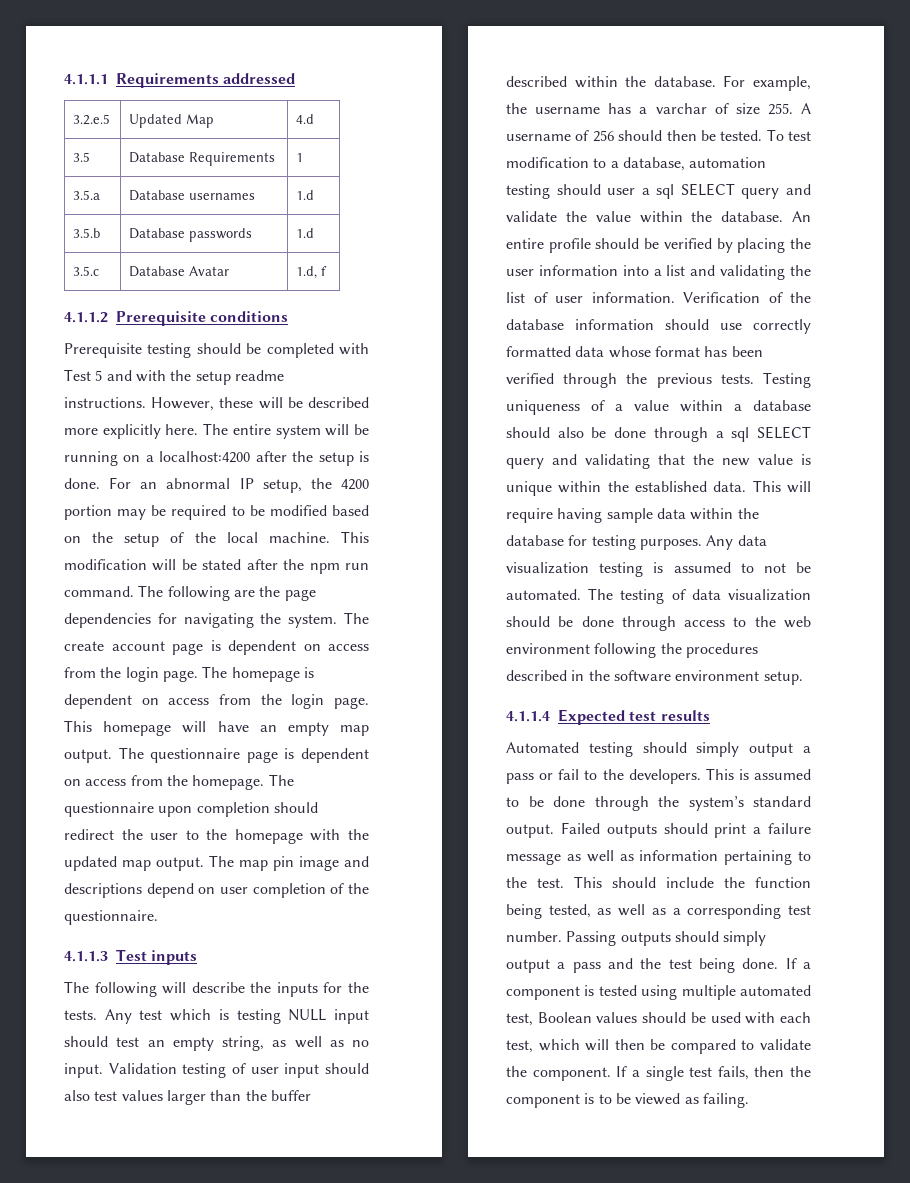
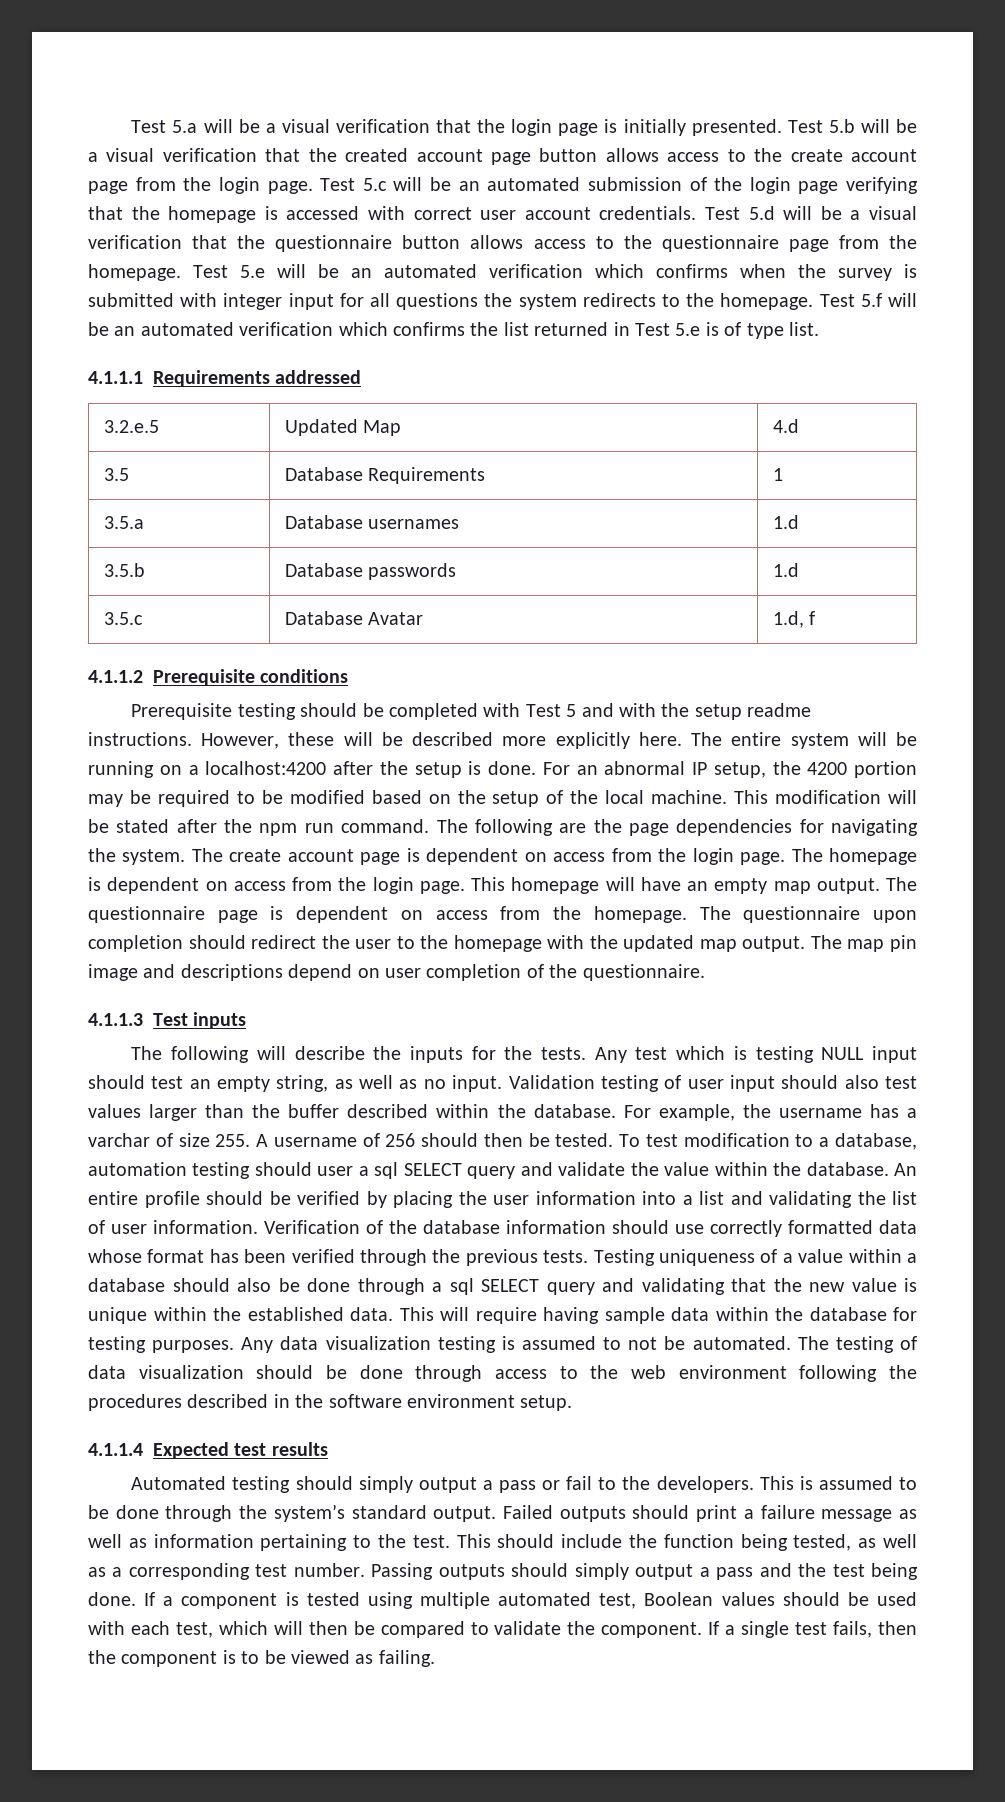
(64, 79) none -> [131,119,918,136] [88,148,918,165] [88,177,918,194] [88,206,918,223] [88,235,918,252] [88,264,917,281] [88,293,918,310] [88,322,819,339] Test 5.a will be a visual verification that the login page is initially presented. Test 5.b will be a visual verification that the created account page button allows access to the create account page from the login page. Test 5.c will be an automated submission of the login page verifying that the homepage is accessed with correct user account credentials. Test 5.d will be a visual verification that the questionnaire button allows access to the questionnaire page from the homepage. Test 5.e will be an automated verification which confirms when the survey is submitted with integer input for all questions the system redirects to the homepage. Test 5.f will be an automated verification which confirms the list returned in Test 5.e is of type list. //

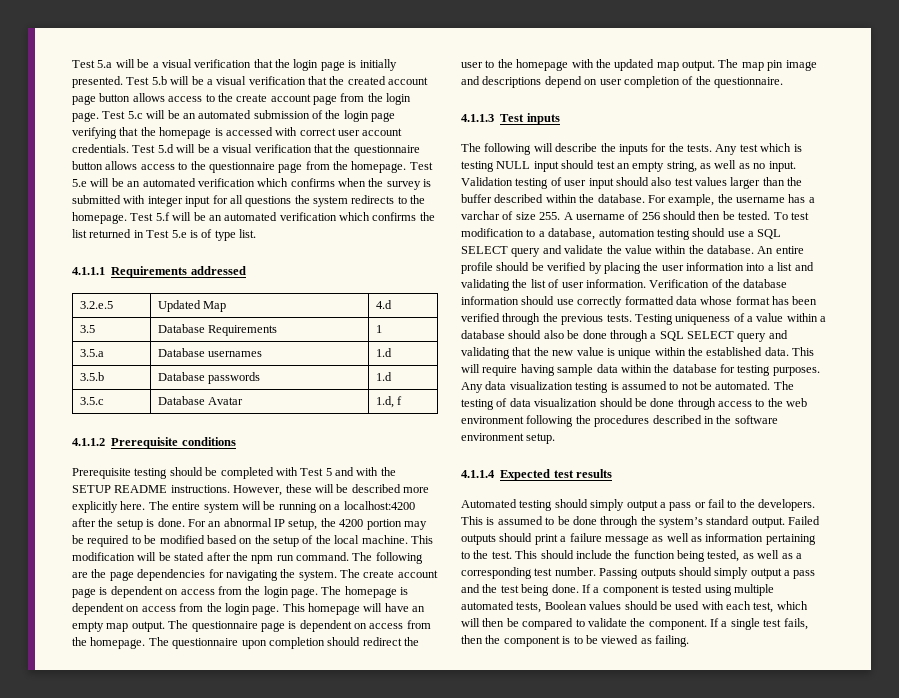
[694,703,812,720] setup readme -> [72,485,168,493] SETUP README
[317,1162,399,1179] user a sql -> [727,229,782,239] use a SQL
[449,1278,474,1295] sql -> [659,331,684,341] SQL
[599,1593,637,1609] test, -> [516,602,542,613] tests,

